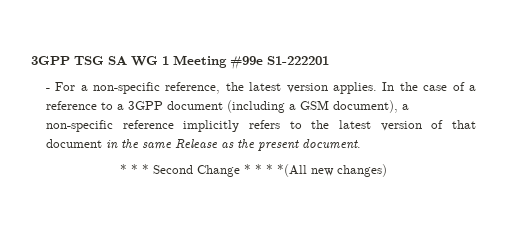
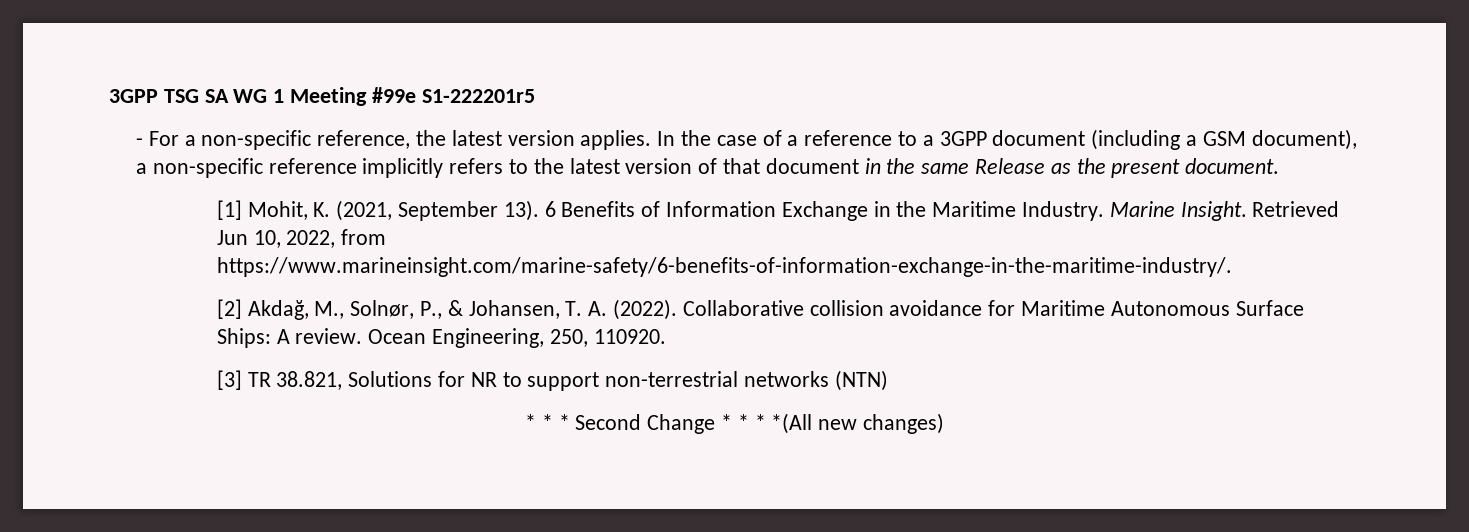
[267,56,329,65] S1-222201 -> [421,89,535,103] S1-222201r5
(361, 144) none -> [216,200,1340,221] [216,229,387,248] [216,257,1232,277] [216,299,1304,320] [216,328,666,348] [216,370,888,391] // [1] Mohit, K. (2021, September 13). 6 Benefits of Information Exchange in the Maritime Industry. Marine Insight. Retrieved Jun 10, 2022, from https://www.marineinsight.com/marine-safety/6-benefits-of-information-exchange-in-the-maritime-industry/. // [2] Akdağ, M., Solnør, P., & Johansen, T. A. (2022). Collaborative collision avoidance for Maritime Autonomous Surface Ships: A review. Ocean Engineering, 250, 110920. // [3] TR 38.821, Solutions for NR to support non-terrestrial networks (NTN)

